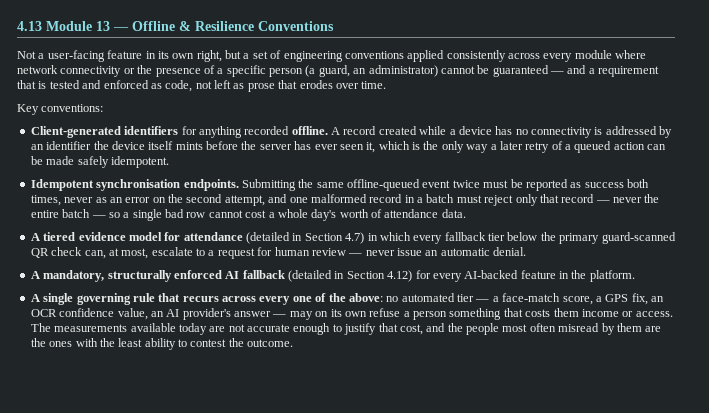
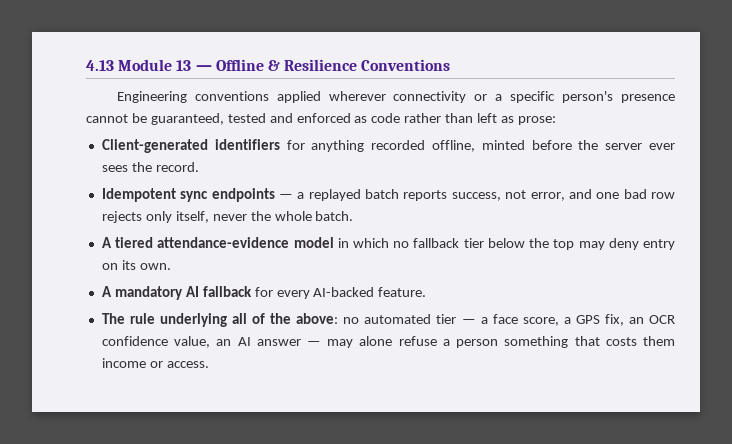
[17,50,647,62] [17,65,660,77] [17,80,387,92] [17,104,104,115] Not a user-facing feature in its own right, but a set of engineering conventions applied consistently across every module where network connectivity or the presence of a specific person (a guard, an administrator) cannot be guaranteed — and a requirement that is tested and enforced as code, not left as prose that erodes over time. // Key conventions: -> [116,91,676,103] [86,113,556,125] Engineering conventions applied wherever connectivity or a specific person's presence cannot be guaranteed, tested and enforced as code rather than left as prose:
[291,126,673,138] [30,141,667,153] [30,156,169,168] [30,179,649,191] [30,194,660,206] [30,209,466,221] [30,232,365,244] offline. A record created while a device has no connectivity is addressed by an identifier the device itself mints before the server has ever seen it, which is the only way a later retry of a queued action can be made safely idempotent. // Idempotent synchronisation endpoints. Submitting the same offline-queued event twice must be reported as success both times, never as an error on the second attempt, and one malformed record in a batch must reject only that record — never the entire batch — so a single bad row cannot cost a whole day's worth of attendance data. // A tiered evidence model for attendance (detailed in Section 4.7) -> [431,140,675,152] [101,162,199,172] [101,188,675,202] [101,211,354,223] [101,237,334,248] offline, minted before the server ever sees the record. // Idempotent sync endpoints — a replayed batch reports success, not error, and one bad row rejects only itself, never the whole batch. // A tiered attendance-evidence model
[413,235,443,244] every -> [393,241,410,248] no
[559,232,676,244] [30,247,527,259] [30,270,635,282] [30,293,312,305] primary guard-scanned QR check can, at most, escalate to a request for human review — never issue an automatic denial. // A mandatory, structurally enforced AI fallback (detailed in Section 4.12) for every AI-backed feature in the platform. // A single governing rule that recurs across every one -> [553,238,676,250] [101,260,171,270] [101,286,427,300] [101,313,248,327] top may deny entry on its own. // A mandatory AI fallback for every AI-backed feature. // The rule underlying all
[502,293,561,302] face-match -> [492,314,518,324] face
[182,308,231,320] provider's -> (251, 341) none
[315,309,367,317] on its own -> [359,336,393,346] alone
[30,323,662,335] [30,338,294,350] The measurements available today are not accurate enough to justify that cost, and the people most often misread by them are the ones with the least ability to contest the outcome. -> (209, 364) none

